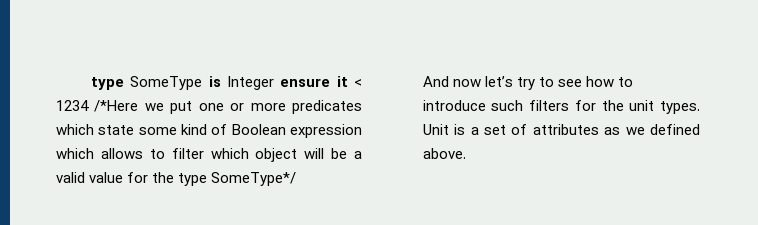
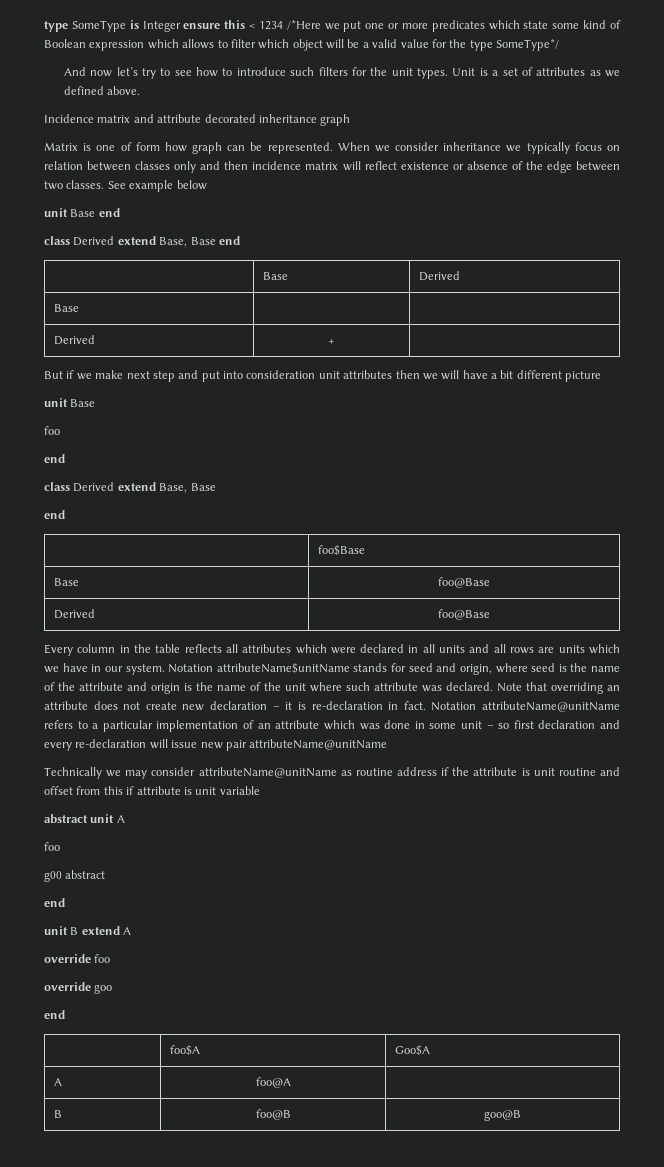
[336,76,348,87] it -> [224,20,246,29] this
(466, 153) none -> [44,114,351,126] [44,142,620,154] [44,161,620,173] [44,180,207,192] [44,208,120,217] [44,236,240,247] [262,272,288,280] [418,271,460,281] [53,304,79,312] [53,335,95,345] [328,338,335,344] [44,370,602,382] [44,398,96,407] [44,426,60,435] [44,454,65,463] [44,482,216,493] [44,510,65,519] [317,545,365,556] [53,578,79,586] [438,577,490,588] [53,609,95,619] [438,609,490,620] [44,644,620,656] [44,663,620,675] [44,682,620,694] [44,701,621,712] [44,720,620,732] [44,739,388,751] [44,767,621,779] [44,786,260,795] [44,814,125,824] [44,842,60,851] [44,870,106,882] [44,898,65,907] [44,926,132,935] [44,954,111,963] [44,982,113,994] [44,1010,65,1019] [169,1045,200,1056] [394,1045,430,1056] [53,1078,62,1086] [255,1077,291,1088] [53,1110,62,1118] [255,1109,291,1120] [484,1110,521,1121] // Incidence matrix and attribute decorated inheritance graph // Matrix is one of form how graph can be represented. When we consider inheritance we typically focus on relation between classes only and then incidence matrix will reflect existence or absence of the edge between two classes. See example below // unit Base end // class Derived extend Base, Base end // | Base | Derived // Base | | // Derived | + | // But if we make next step and put into consideration unit attributes then we will have a bit different picture // unit Base // foo // end // class Derived extend Base, Base // end // | foo$Base // Base | foo@Base // Derived | foo@Base // Every column in the table reflects all attributes which were declared in all units and all rows are units which we have in our system. Notation attributeName$unitName stands for seed and origin, where seed is the name of the attribute and origin is the name of the unit where such attribute was declared. Note that overriding an attribute does not create new declaration – it is re-declaration in fact. Notation attributeName@unitName refers to a particular implementation of an attribute which was done in some unit – so first declaration and every re-declaration will issue new pair attributeName@unitName // Technically we may consider attributeName@unitName as routine address if the attribute is unit routine and offset from this if attribute is unit variable // abstract unit A // foo // g00 abstract // end // unit B extend A // override foo // override goo // end // | foo$A | Goo$A // A | foo@A | // B | foo@B | goo@B

